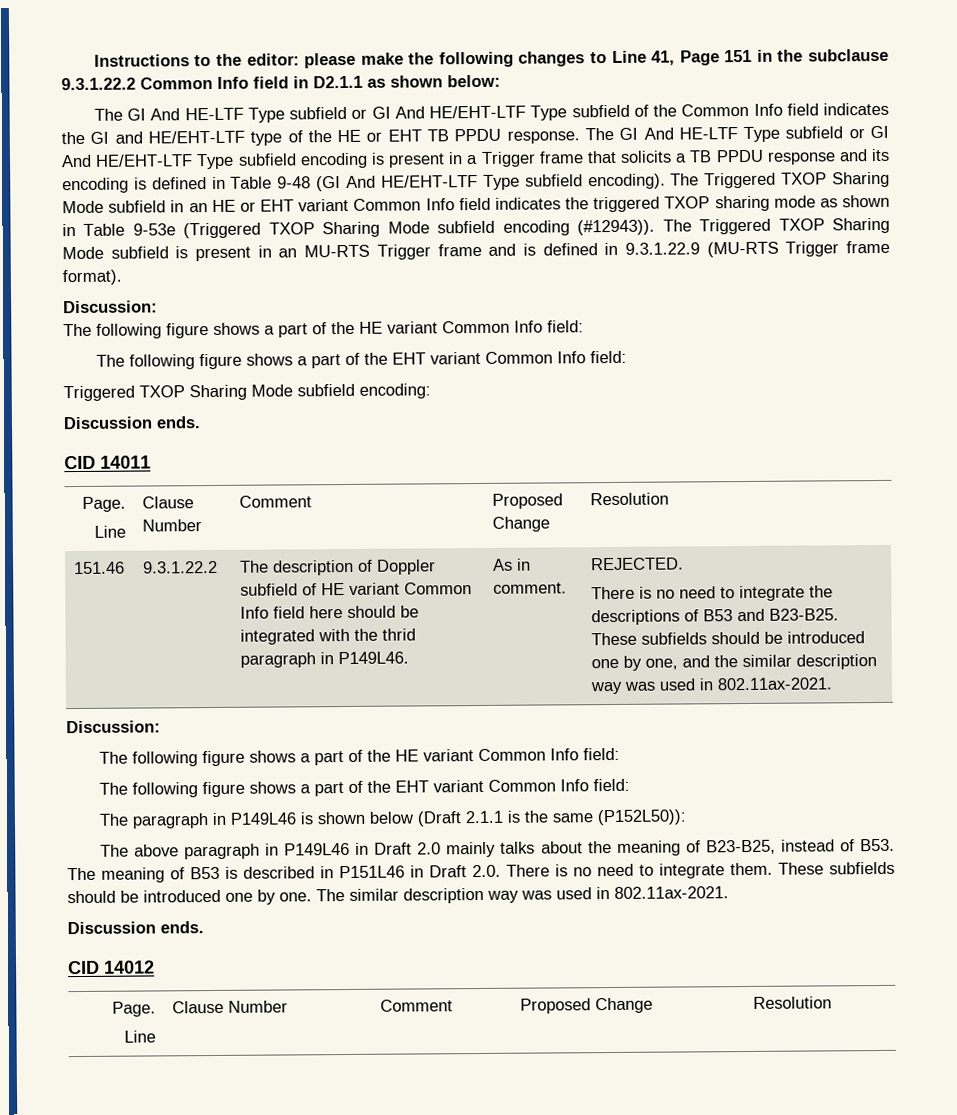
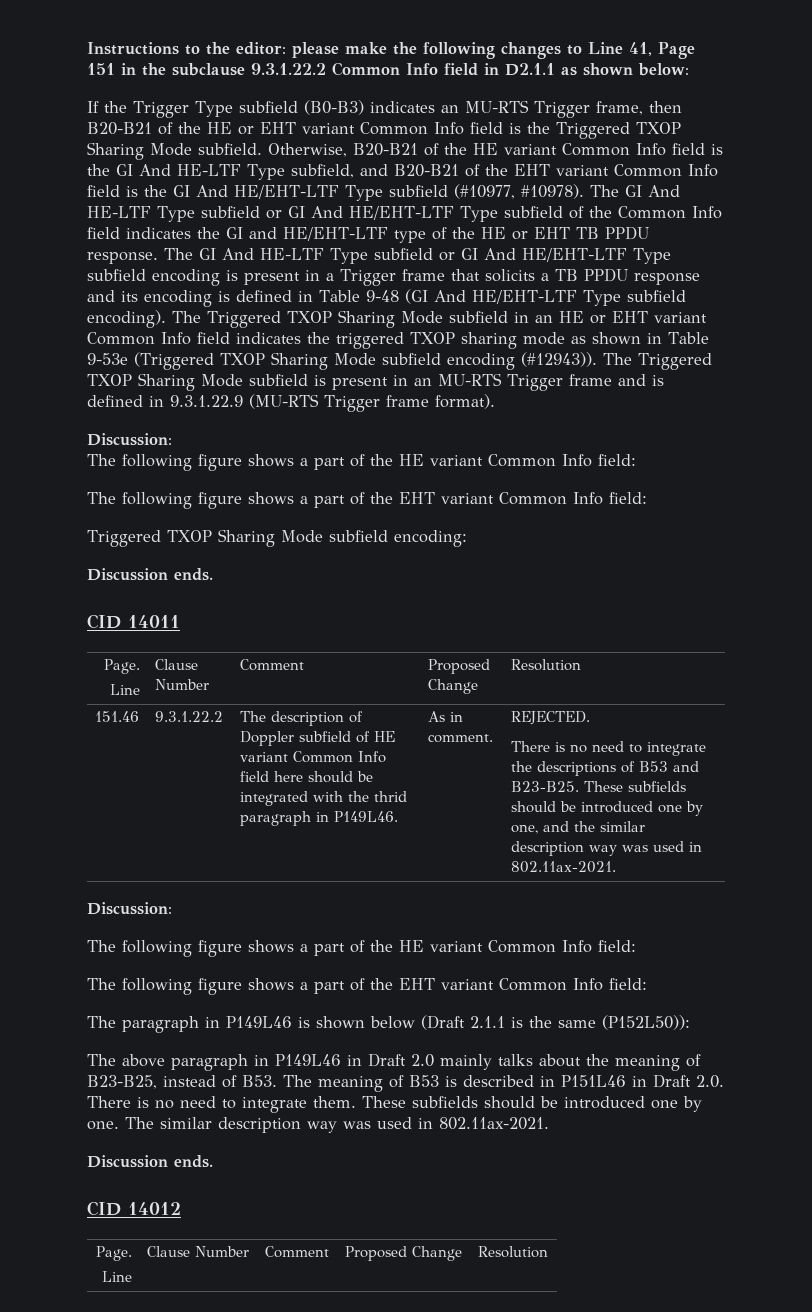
(501, 81) none -> [87,100,682,118] [87,122,681,139] [87,142,723,160] [87,164,718,180] [87,184,584,201] If the Trigger Type subfield (B0-B3) indicates an MU-RTS Trigger frame, then B20-B21 of the HE or EHT variant Common Info field is the Triggered TXOP Sharing Mode subfield. Otherwise, B20-B21 of the HE variant Common Info field is the GI And HE-LTF Type subfield, and B20-B21 of the EHT variant Common Info field is the GI And HE/EHT-LTF Type subfield (#10977, #10978).

